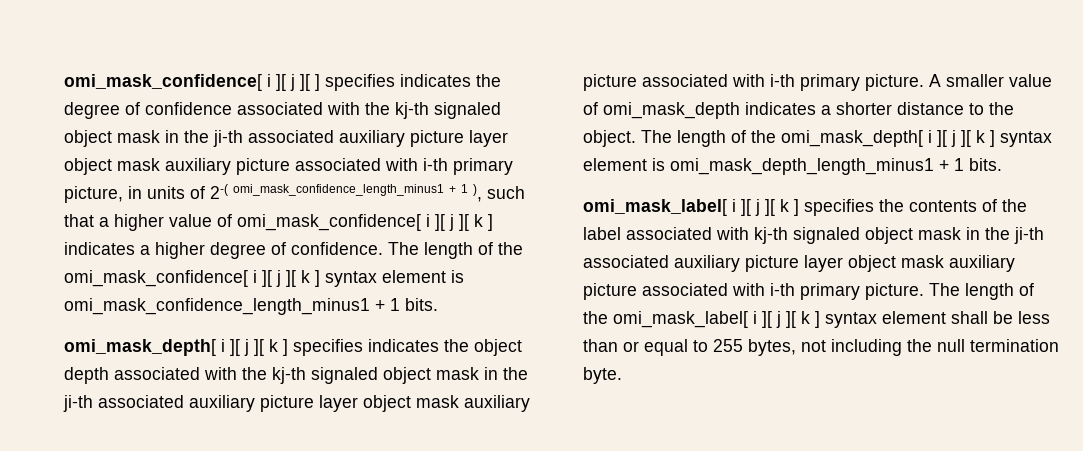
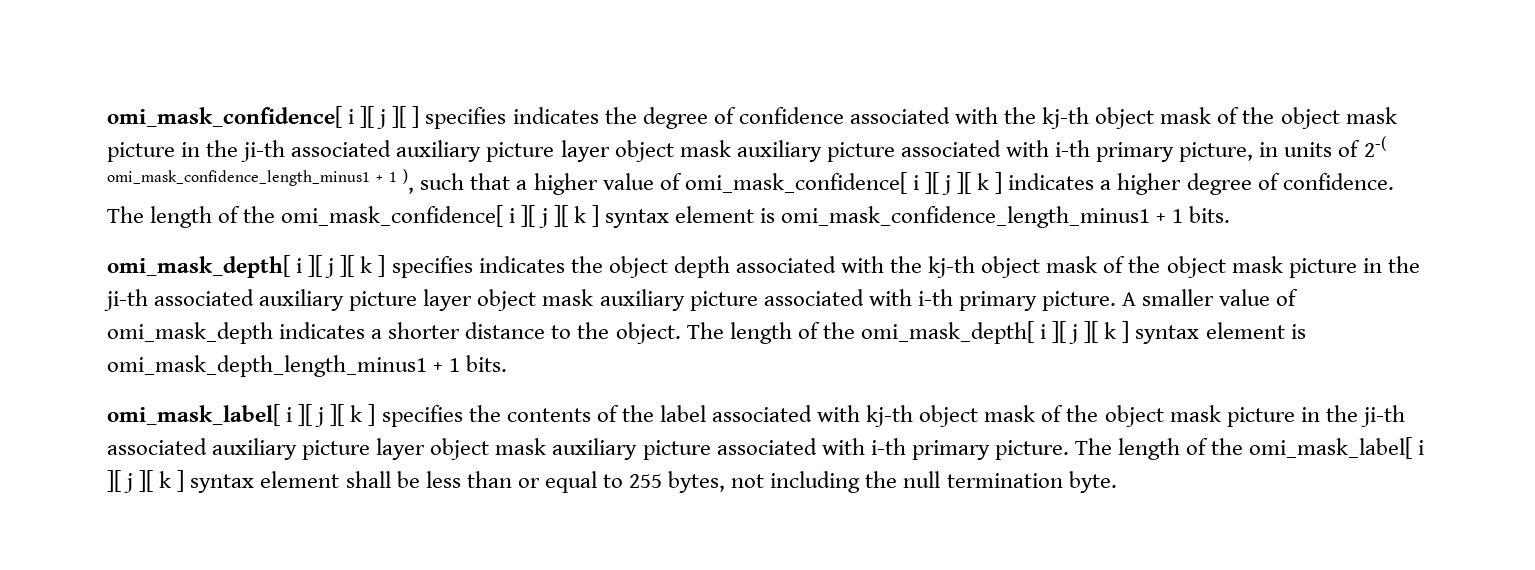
[434,102,501,119] [64,130,160,147] signaled object mask -> [1095,107,1397,129] [107,142,175,162] object mask of the object mask picture
[311,367,479,384] signaled object mask -> [981,256,1357,278] object mask of the object mask picture
[793,227,961,244] signaled object mask -> [919,405,1295,427] object mask of the object mask picture

